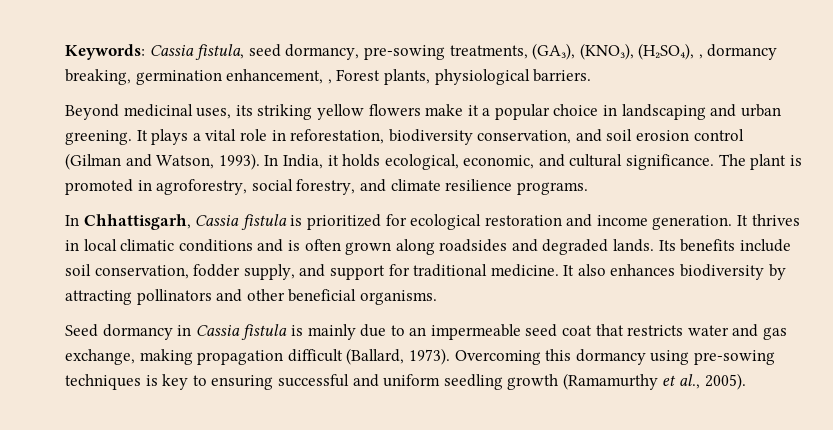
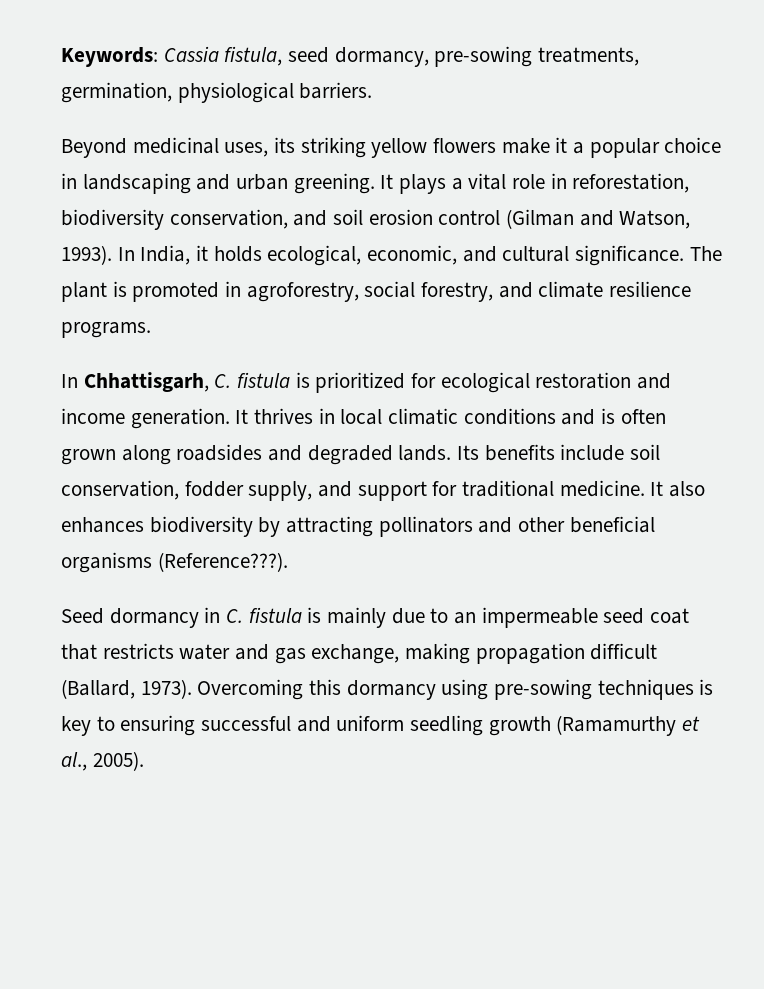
[532,43,778,60] [65,69,430,85] (GA₃), (KNO₃), (H₂SO₄), , dormancy breaking, germination enhancement, , Forest plants, -> [61,82,172,103] germination,
[195,215,240,226] Cassia -> [214,374,232,388] C.
[359,290,437,305] organisms. -> [61,552,288,573] organisms (Reference???).
[195,325,240,336] Cassia -> [226,609,244,623] C.

